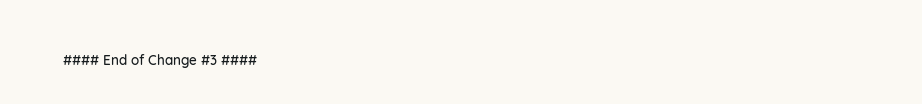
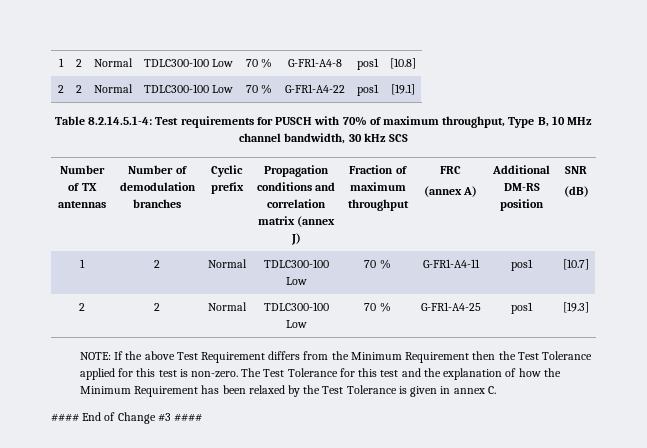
(63, 60) none -> [58,58,64,67] [75,59,82,67] [93,58,133,67] [143,58,234,67] [245,58,273,68] [287,58,342,67] [356,58,379,70] [389,58,416,69] [57,85,64,93] [75,85,82,93] [93,84,133,93] [143,84,234,93] [245,84,273,94] [284,84,345,93] [356,84,379,96] [390,84,415,95] [54,116,593,128] [239,133,408,144] [60,165,105,174] [68,183,97,191] [58,201,106,208] [128,165,187,174] [119,182,196,191] [133,199,181,208] [211,165,243,177] [210,182,244,194] [264,165,329,177] [256,182,336,191] [267,199,326,208] [257,216,336,227] [290,233,301,245] [349,165,407,174] [349,182,406,191] [347,199,409,211] [440,166,461,174] [423,186,478,197] [492,165,550,174] [503,183,540,191] [500,199,544,211] [565,166,587,174] [563,186,589,197] [80,259,85,268] [154,260,160,268] [207,259,247,268] [263,259,329,268] [285,277,307,285] [364,259,391,269] [422,259,480,268] [511,259,533,271] [563,259,589,270] [79,303,85,311] [154,303,160,311] [207,302,247,311] [263,302,329,311] [285,320,307,328] [364,302,391,312] [420,302,481,311] [511,302,533,314] [563,302,589,313] [79,351,593,363] [79,368,561,380] [79,385,496,397] 1 | 2 | Normal | TDLC300-100 Low | 70 % | G-FR1-A4-8 | pos1 | [10.8] // 2 | 2 | Normal | TDLC300-100 Low | 70 % | G-FR1-A4-22 | pos1 | [19.1] // Table 8.2.14.5.1-4: Test requirements for PUSCH with 70% of maximum throughput, Type B, 10 MHz channel bandwidth, 30 kHz SCS // Number of TX antennas | Number of demodulation branches | Cyclic prefix | Propagation conditions and correlation matrix (annex J) | Fraction of maximum throughput | FRC // (annex A) | Additional DM-RS position | SNR // (dB) // 1 | 2 | Normal | TDLC300-100 Low | 70 % | G-FR1-A4-11 | pos1 | [10.7] // 2 | 2 | Normal | TDLC300-100 Low | 70 % | G-FR1-A4-25 | pos1 | [19.3] // NOTE: If the above Test Requirement differs from the Minimum Requirement then the Test Tolerance applied for this test is non-zero. The Test Tolerance for this test and the explanation of how the Minimum Requirement has been relaxed by the Test Tolerance is given in annex C. //

